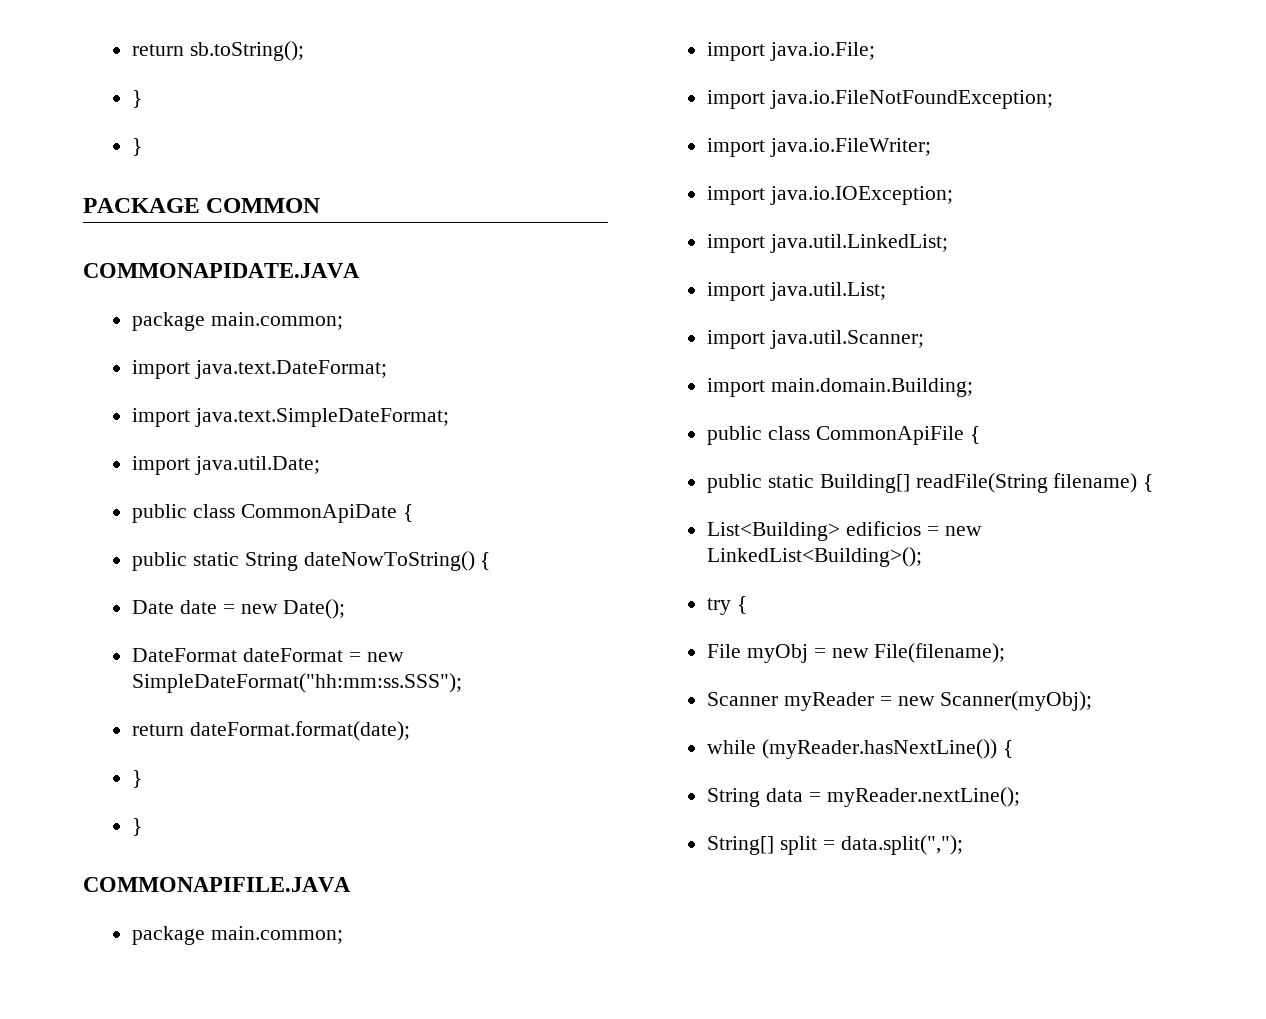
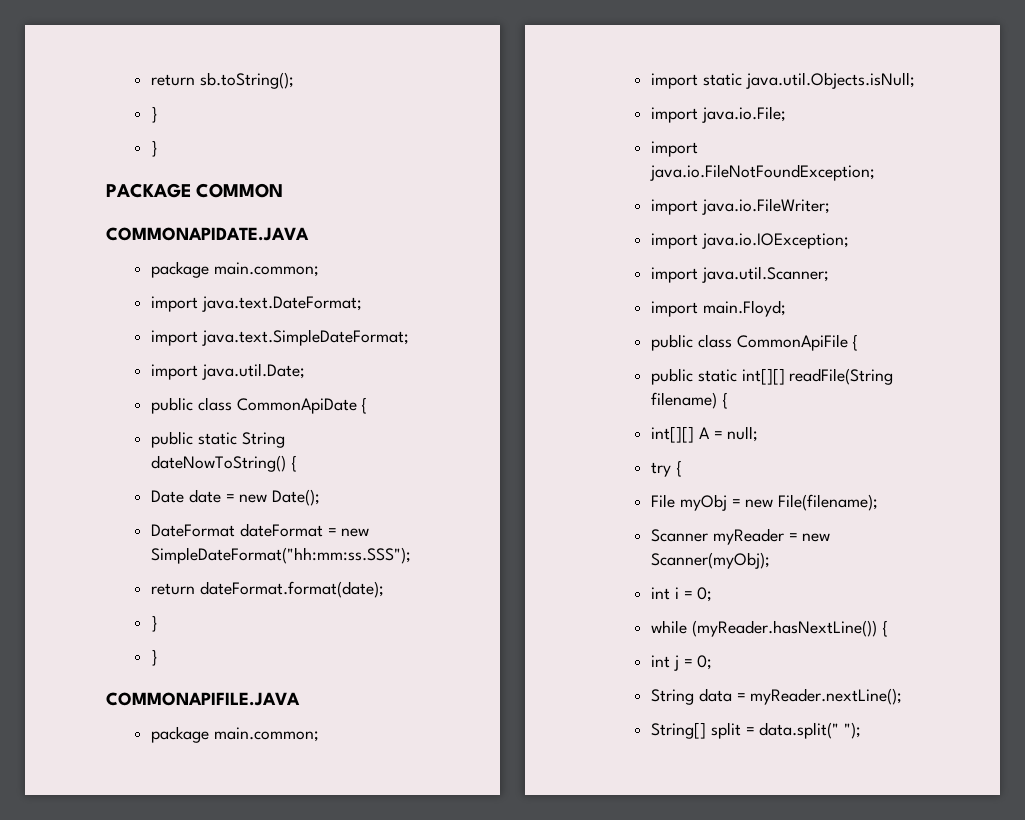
(343, 935) none -> [651,72,915,89] // import static java.util.Objects.isNull;
[707,234,948,253] [707,282,886,301] // import java.util.LinkedList; // import java.util.List; -> (849, 241) none
[770,378,973,397] main.domain.Building; -> [702,300,786,317] main.Floyd;
[819,474,910,493] Building[] -> [741,368,785,385] int[][]
[707,521,982,541] [707,547,923,567] List<Building> edificios = new LinkedList<Building>(); -> [651,426,759,443] int[][] A = null;
(1093, 701) none -> [651,587,713,602] // int i = 0;
(1013, 749) none -> [651,655,713,671] // int j = 0;
[840,835,963,855] data.split(","); -> [759,722,862,739] data.split(" ");

